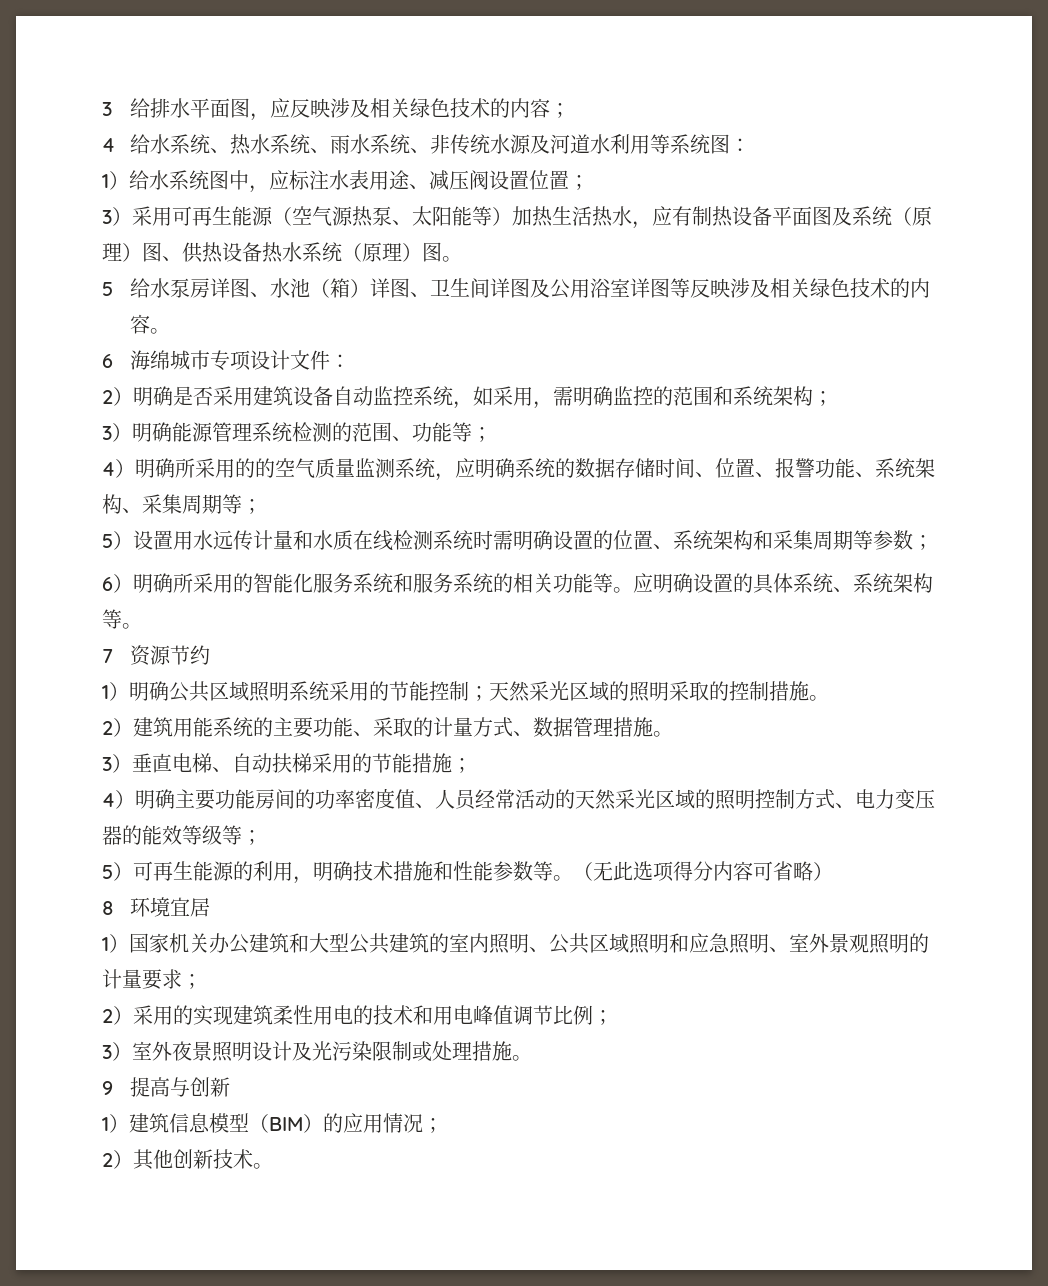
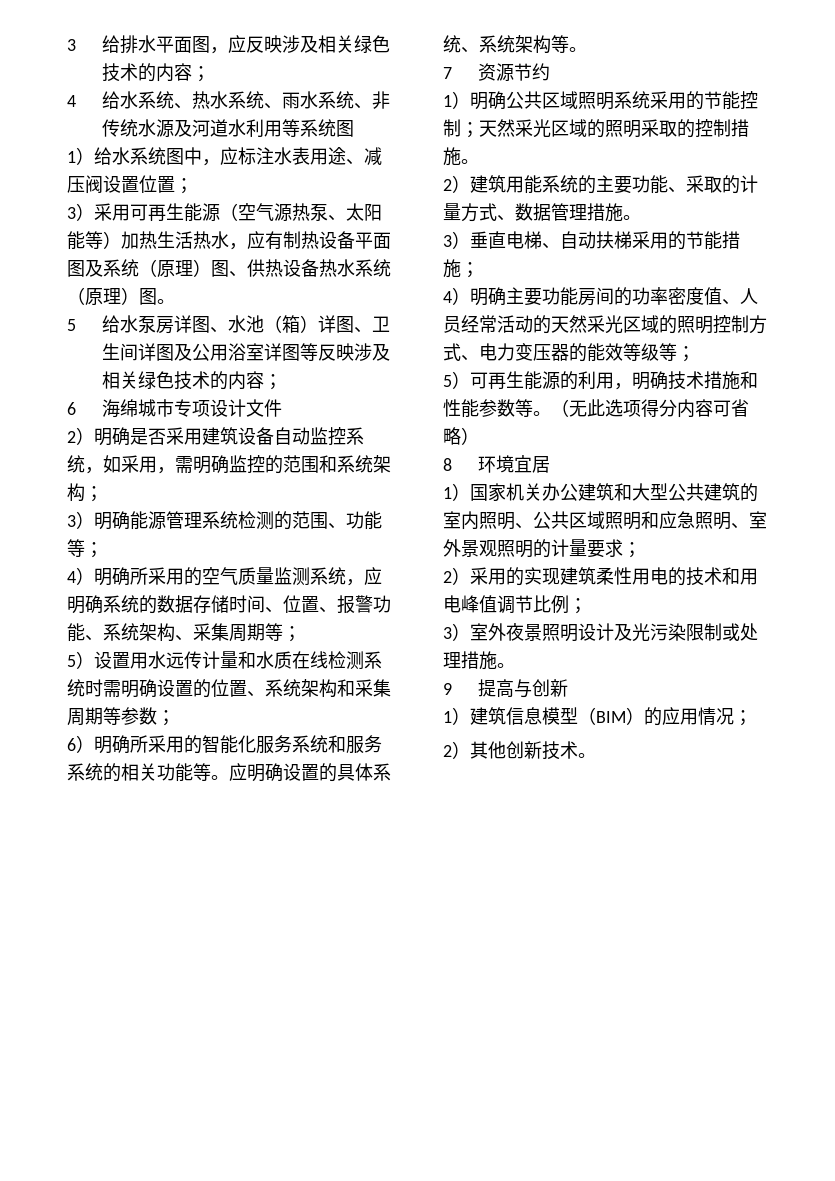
[729,138,750,152] ： -> (355, 128) none
[149,328,170,334] 。 -> [264,374,283,390] ；
[329,354,350,368] ： -> (283, 408) none
[255,458,275,478] 的 -> (202, 576) none

